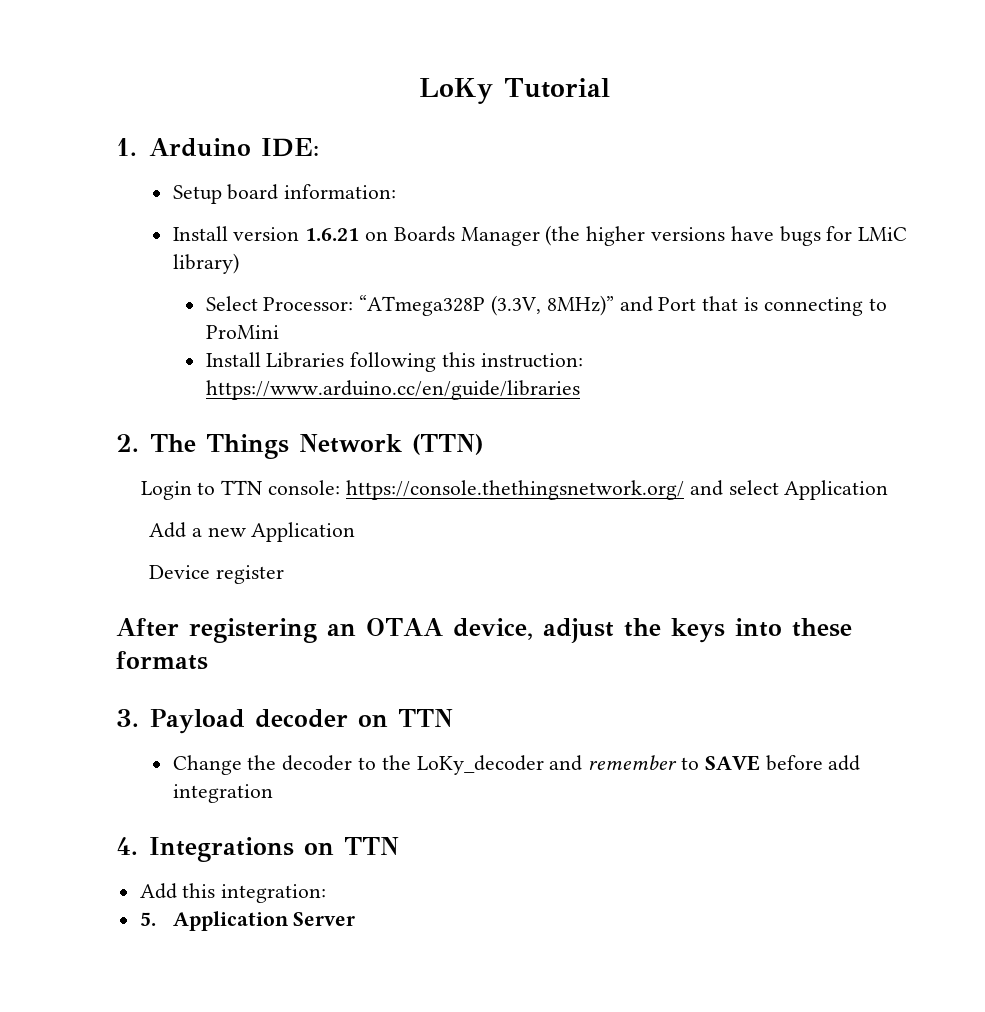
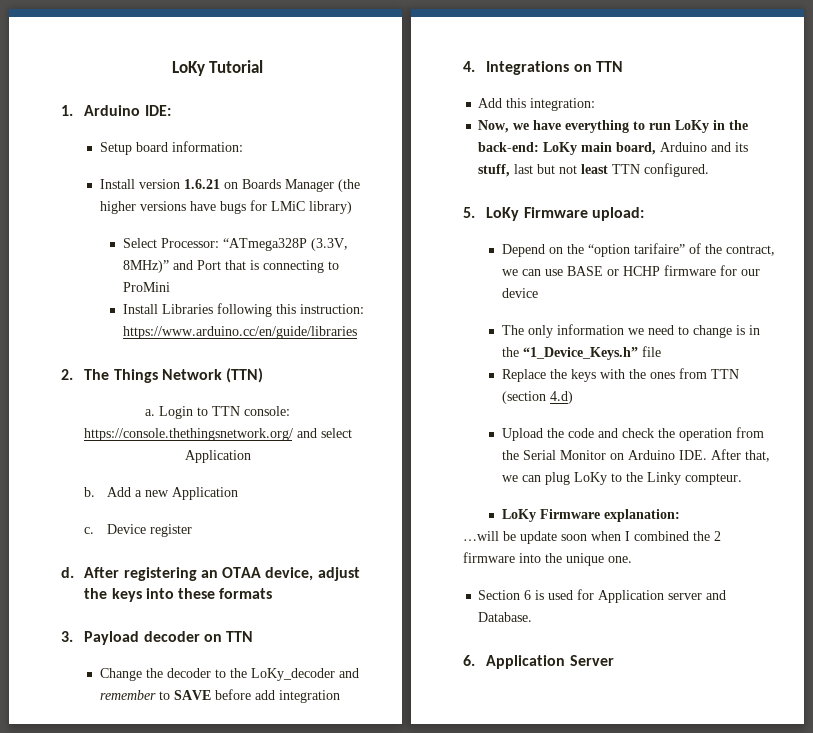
(483, 444) none -> [145,409,155,416] a.
(889, 490) none -> [84,487,96,497] b.
(356, 532) none -> [84,527,95,534] c.
(284, 574) none -> [61,567,74,578] d.
[139,912,156,926] 5. -> [478,120,749,133] [478,142,749,155] [478,163,710,177] [463,207,644,221] [501,243,775,257] [501,265,760,276] [501,288,538,298] [501,324,760,338] [501,346,661,360] [501,368,739,382] [501,391,573,404] [501,427,764,441] [501,449,770,462] [501,472,742,485] [501,509,680,522] [463,531,721,544] [463,552,632,566] [478,589,727,603] [478,612,533,622] [463,655,475,666] Now, we have everything to run LoKy in the back-end: LoKy main board, Arduino and its stuff, last but not least TTN configured. // 5. LoKy Firmware upload: // Depend on the “option tarifaire” of the contract, we can use BASE or HCHP firmware for our device // The only information we need to change is in the “1_Device_Keys.h” file // Replace the keys with the ones from TTN (section 4.d) // Upload the code and check the operation from the Serial Monitor on Arduino IDE. After that, we can plug LoKy to the Linky compteur. // LoKy Firmware explanation: // …will be update soon when I combined the 2 firmware into the unique one. // Section 6 is used for Application server and Database. // 6.

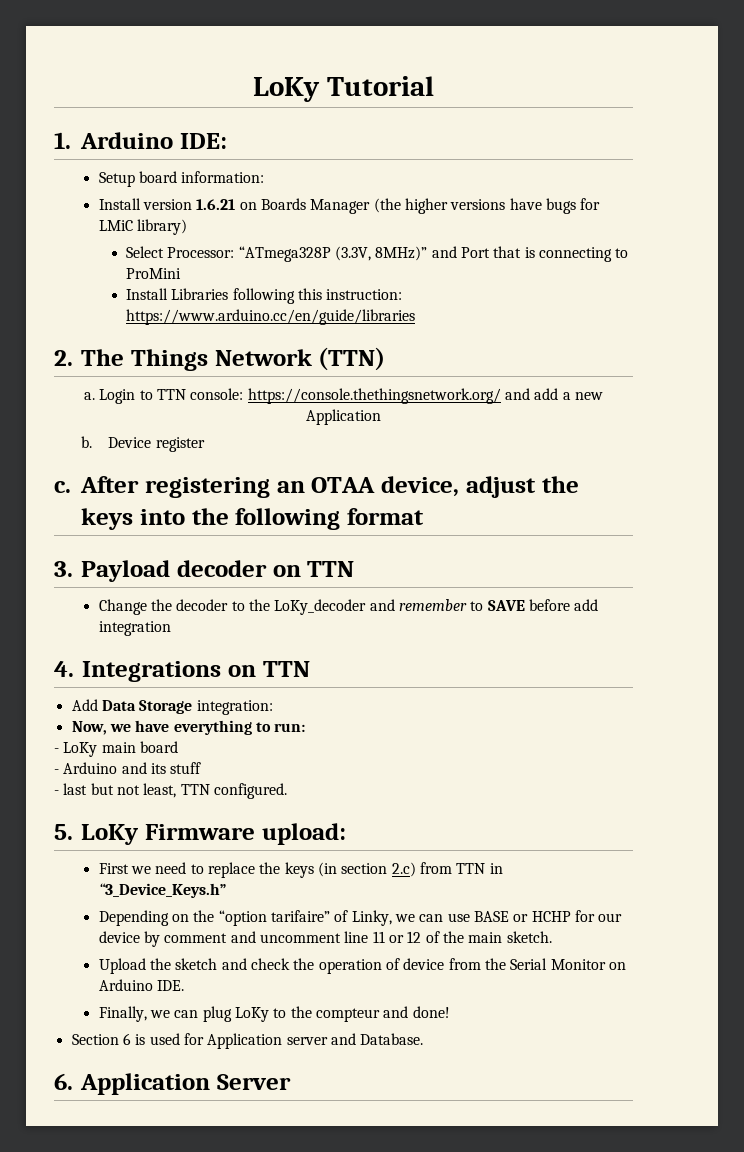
[320,428,352,438] [184,450,251,463] [84,487,132,497] select Application // b. Add -> [534,388,559,400] add
[84,527,95,534] c. -> [81,436,93,448] b.
[61,567,74,578] d. -> [54,481,71,493] c.
[178,588,273,599] these formats -> [191,508,425,530] the following format
[506,98,527,108] this -> [101,700,193,714] Data Storage
[649,120,749,133] [478,142,657,155] run LoKy in the back-end: LoKy main board, -> [274,723,306,732] [54,741,178,757] [54,769,59,774] run: // - LoKy main board // -
[478,164,511,177] stuff, -> [170,762,202,774] [54,790,59,795] stuff // -
[581,164,609,174] least -> [143,783,177,798] least,
[501,244,545,257] Depend -> [98,862,503,878] [98,883,226,898] [98,910,169,926] First we need to replace the keys (in section 2.c) from TTN in “3_Device_Keys.h” // Depending
[704,244,775,256] the contract, -> [351,910,392,926] Linky,
[663,265,716,276] firmware -> (571, 916) none
[501,324,760,338] [501,346,661,360] [501,368,739,382] [501,391,573,404] // The only information we need to change is in the “1_Device_Keys.h” file // Replace the keys with the ones from TTN (section 4.d) -> [144,931,552,947] by comment and uncomment line 11 or 12 of the main sketch.
[567,428,594,438] code -> [175,958,218,970] sketch
(732, 434) none -> [386,958,445,970] of device
[710,449,770,462] After that, -> [98,1006,147,1022] // Finally,
[646,472,742,485] [501,509,680,522] [463,531,721,544] [463,552,632,566] Linky compteur. // LoKy Firmware explanation: // …will be update soon when I combined the 2 firmware into the unique one. -> [316,1006,450,1022] compteur and done!

